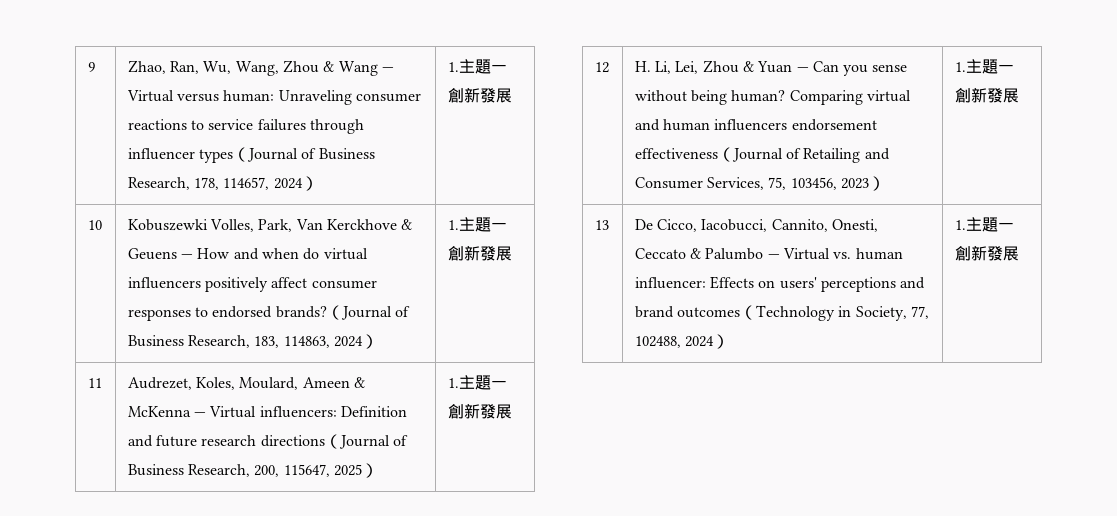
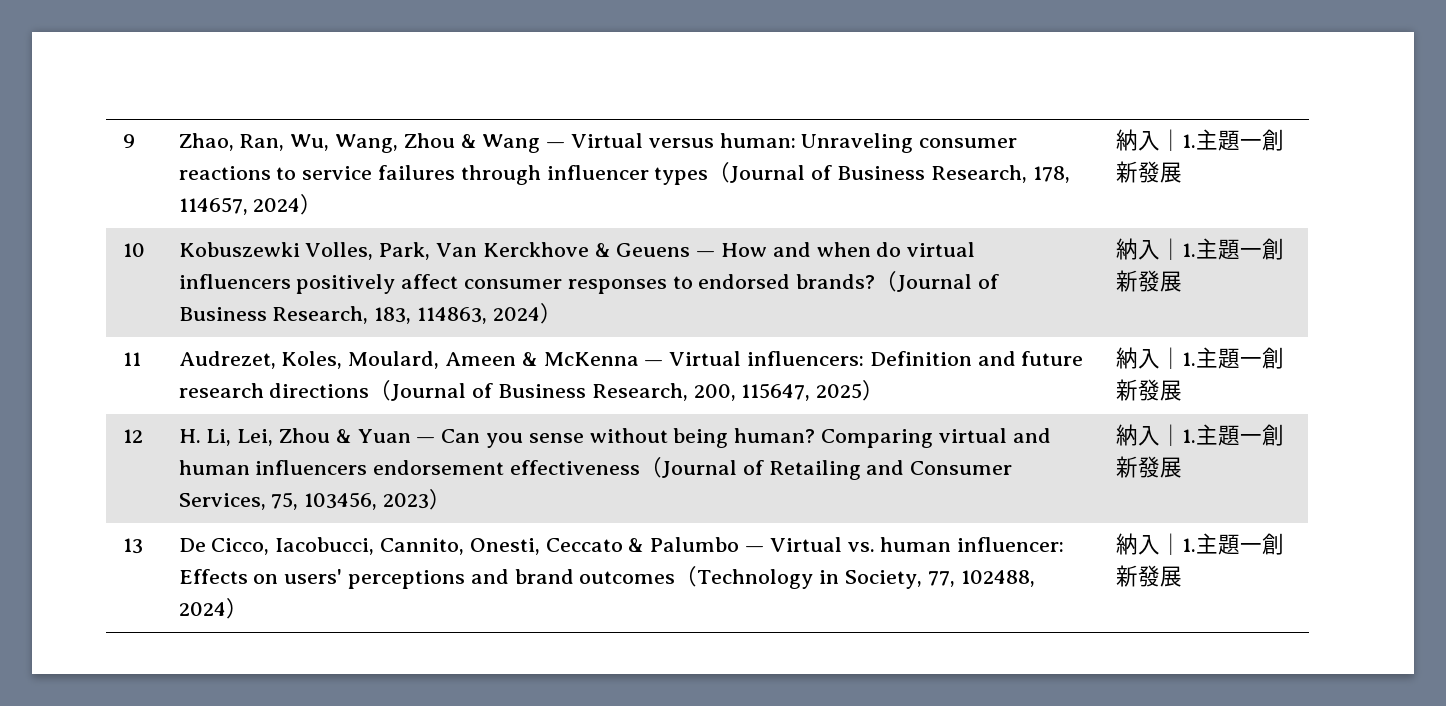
(318, 183) none -> [1115,129,1182,151] 納入｜
(378, 341) none -> [1115,238,1182,260] 納入｜
(378, 470) none -> [1115,347,1182,369] 納入｜
(885, 183) none -> [1115,424,1182,446] 納入｜
(729, 341) none -> [1115,533,1182,555] 納入｜

